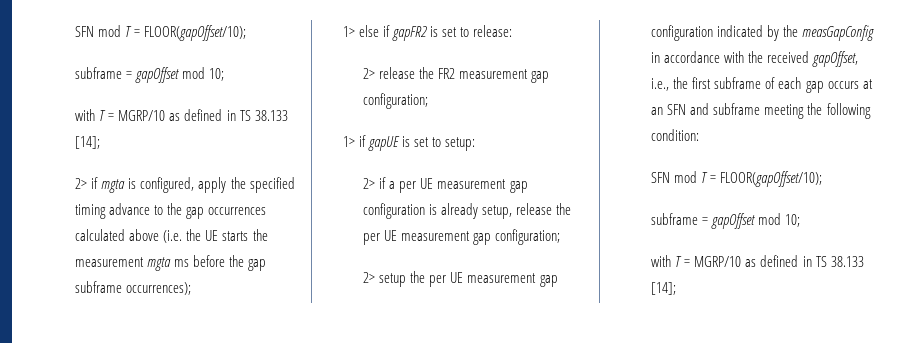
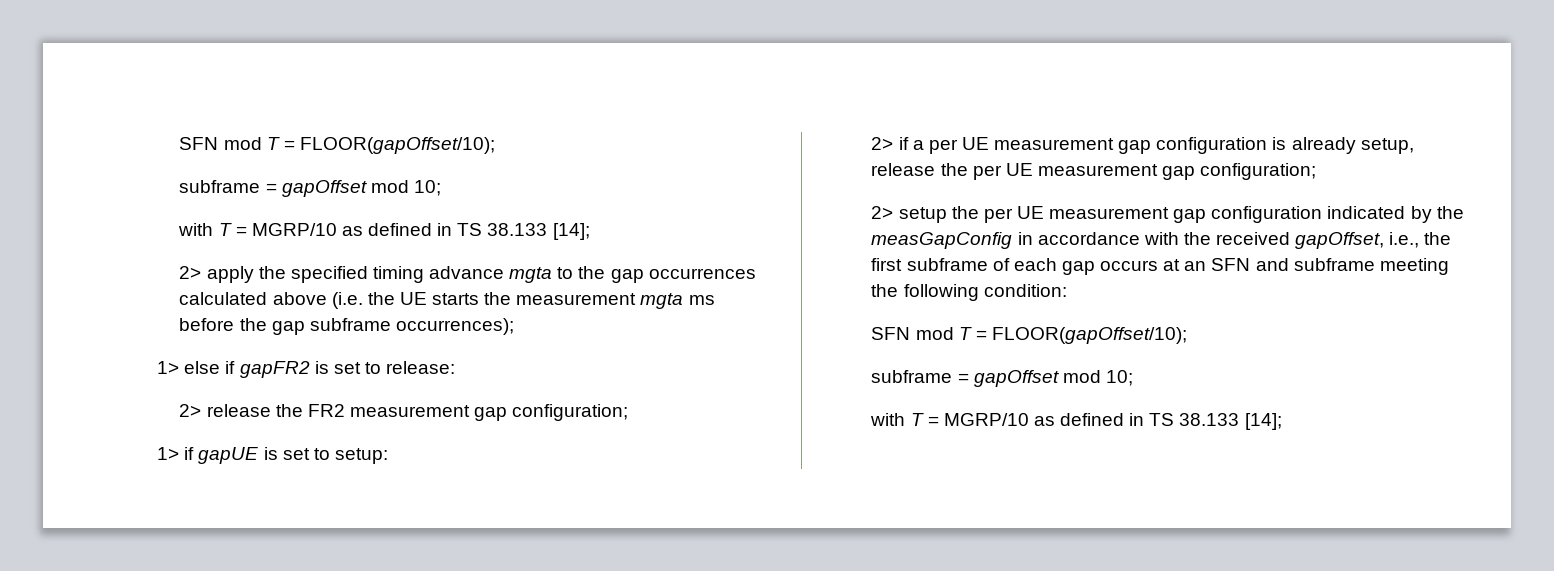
[91,177,195,193] if mgta is configured, -> (202, 272) none
(151, 209) none -> [509,267,553,283] mgta

